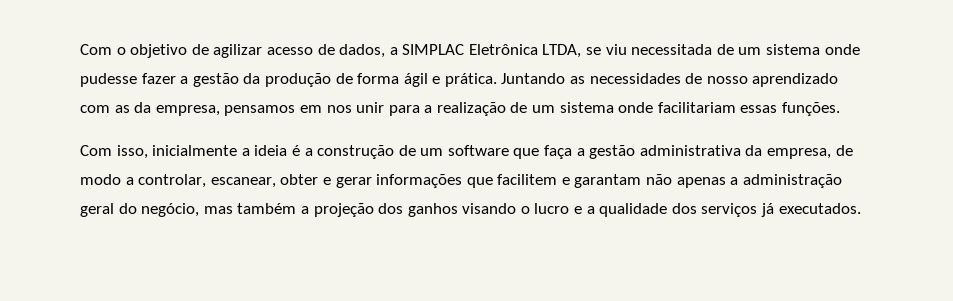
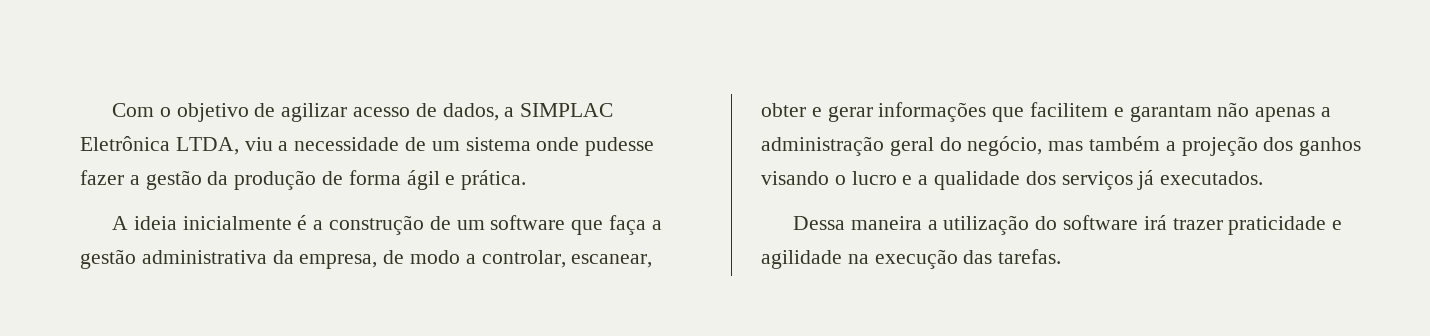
[586,44,713,55] se viu necessitada -> [244,137,400,151] viu a necessidade
[501,73,839,87] [80,102,841,116] [80,145,288,159] Juntando as necessidades de nosso aprendizado com as da empresa, pensamos em nos unir para a realização de um sistema onde facilitariam essas funções. // Com isso, inicialmente a ideia -> [112,216,292,230] // A ideia inicialmente
(861, 208) none -> [793,215,1343,235] [761,249,1062,269] // Dessa maneira a utilização do software irá trazer praticidade e agilidade na execução das tarefas.

